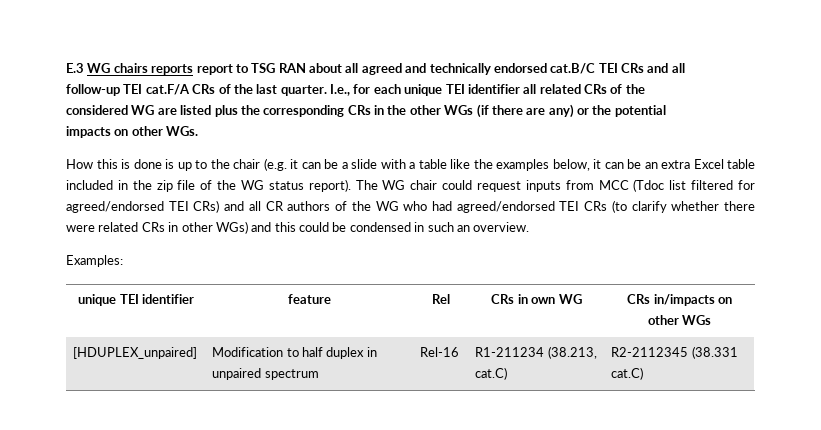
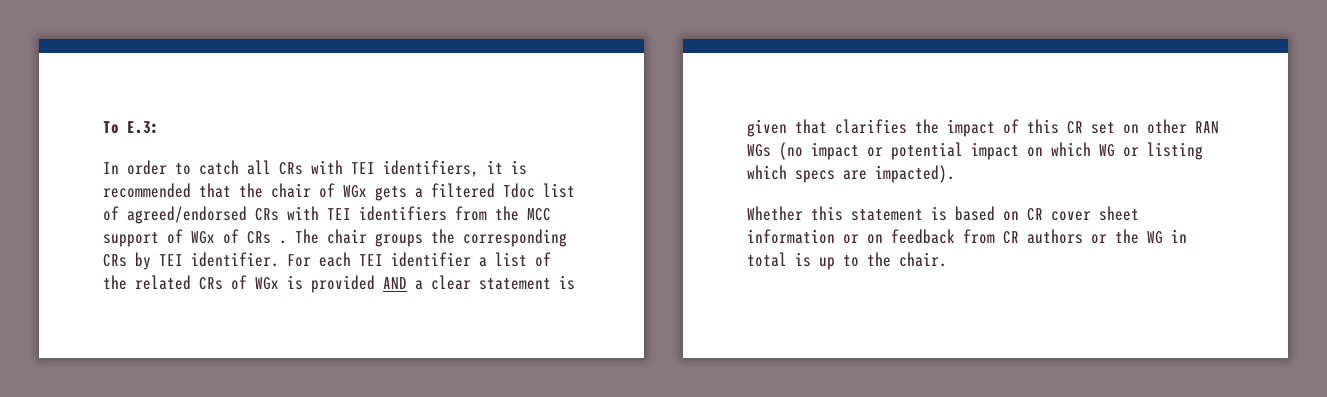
[66,63,685,75] [66,84,645,96] [66,104,666,118] [66,126,199,138] [66,158,755,171] [66,179,755,192] [66,200,755,213] [66,221,530,234] [66,255,123,267] [78,294,194,306] [288,294,331,304] [432,294,450,304] [491,294,582,304] [627,294,732,306] [647,315,712,325] [73,347,198,359] [212,347,377,359] [212,368,319,380] [420,347,460,357] [475,346,597,359] [475,367,508,380] [611,346,738,359] [611,367,644,380] E.3 WG chairs reports report to TSG RAN about all agreed and technically endorsed cat.B/C TEI CRs and all // follow-up TEI cat.F/A CRs of the last quarter. I.e., for each unique TEI identifier all related CRs of the // considered WG are listed plus the corresponding CRs in the other WGs (if there are any) or the potential // impacts on other WGs. // How this is done is up to the chair (e.g. it can be a slide with a table like the examples below, it can be an extra Excel table included in the zip file of the WG status report). The WG chair could request inputs from MCC (Tdoc list filtered for agreed/endorsed TEI CRs) and all CR authors of the WG who had agreed/endorsed TEI CRs (to clarify whether there were related CRs in other WGs) and this could be condensed in such an overview. // Examples: // unique TEI identifier | feature | Rel | CRs in own WG | CRs in/impacts on other WGs // [HDUPLEX_unpaired] | Modification to half duplex in unpaired spectrum | Rel-16 | R1-211234 (38.213, cat.C) | R2-2112345 (38.331 cat.C) -> [103,121,159,134] [103,160,527,177] [103,183,575,201] [103,206,551,224] [103,229,567,247] [103,252,551,270] [103,275,575,293] [747,119,1219,137] [747,142,1203,160] [747,165,955,183] [747,206,1139,221] [747,229,1187,244] [747,252,947,270] To E.3: // In order to catch all CRs with TEI identifiers, it is recommended that the chair of WGx gets a filtered Tdoc list of agreed/endorsed CRs with TEI identifiers from the MCC support of WGx of CRs . The chair groups the corresponding CRs by TEI identifier. For each TEI identifier a list of the related CRs of WGx is provided AND a clear statement is given that clarifies the impact of this CR set on other RAN WGs (no impact or potential impact on which WG or listing which specs are impacted). // Whether this statement is based on CR cover sheet information or on feedback from CR authors or the WG in total is up to the chair.

